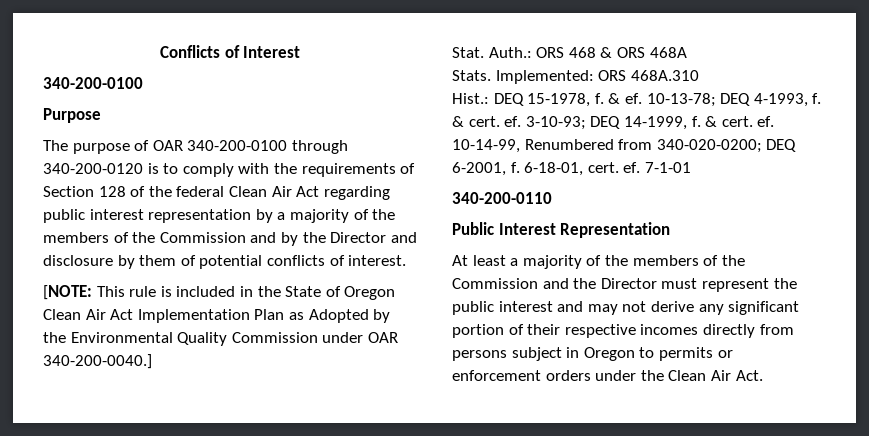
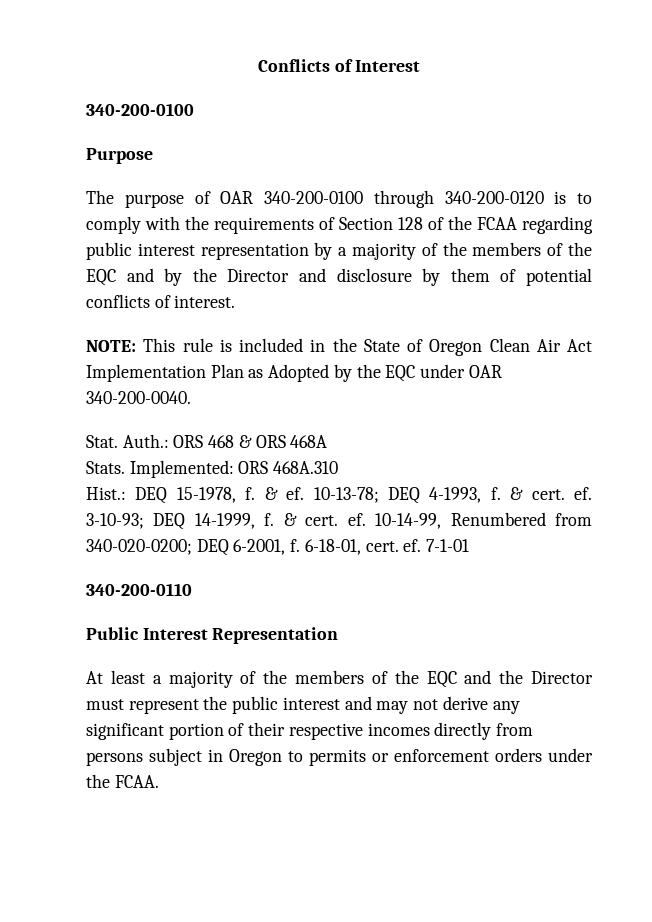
[176,186,320,197] federal Clean Air Act -> [477,217,517,230] FCAA
[159,232,246,243] Commission -> [86,269,116,286] EQC
[43,285,92,300] [NOTE: -> [86,340,136,352] NOTE:
[70,332,318,346] Environmental Quality Commission -> [385,365,416,382] EQC
[43,354,152,369] 340-200-0040.] -> [86,391,191,404] 340-200-0040.
[452,278,538,289] Commission -> [426,671,457,688] EQC
[668,370,763,381] Clean Air Act. -> [114,775,159,788] FCAA.

